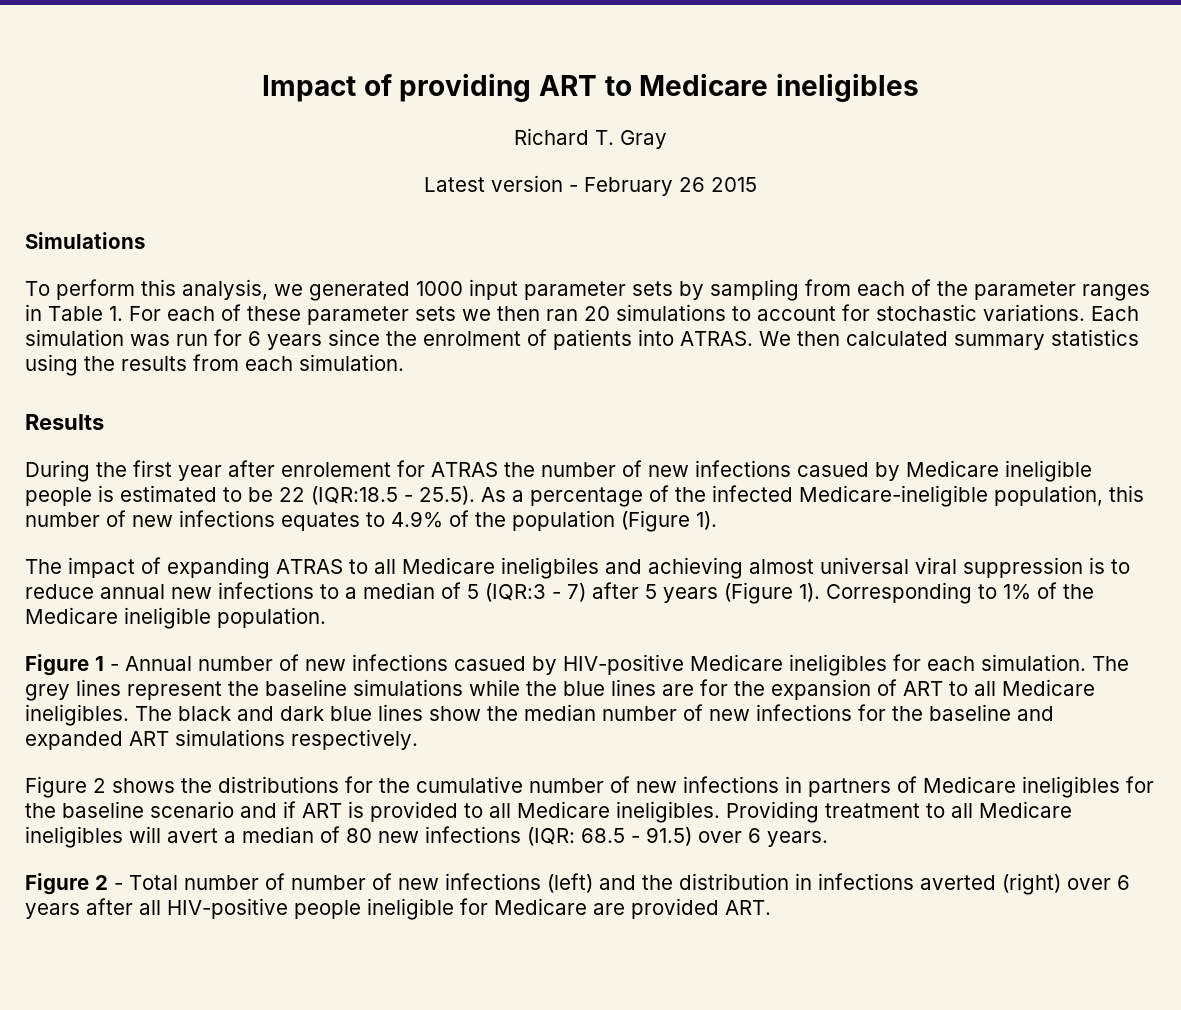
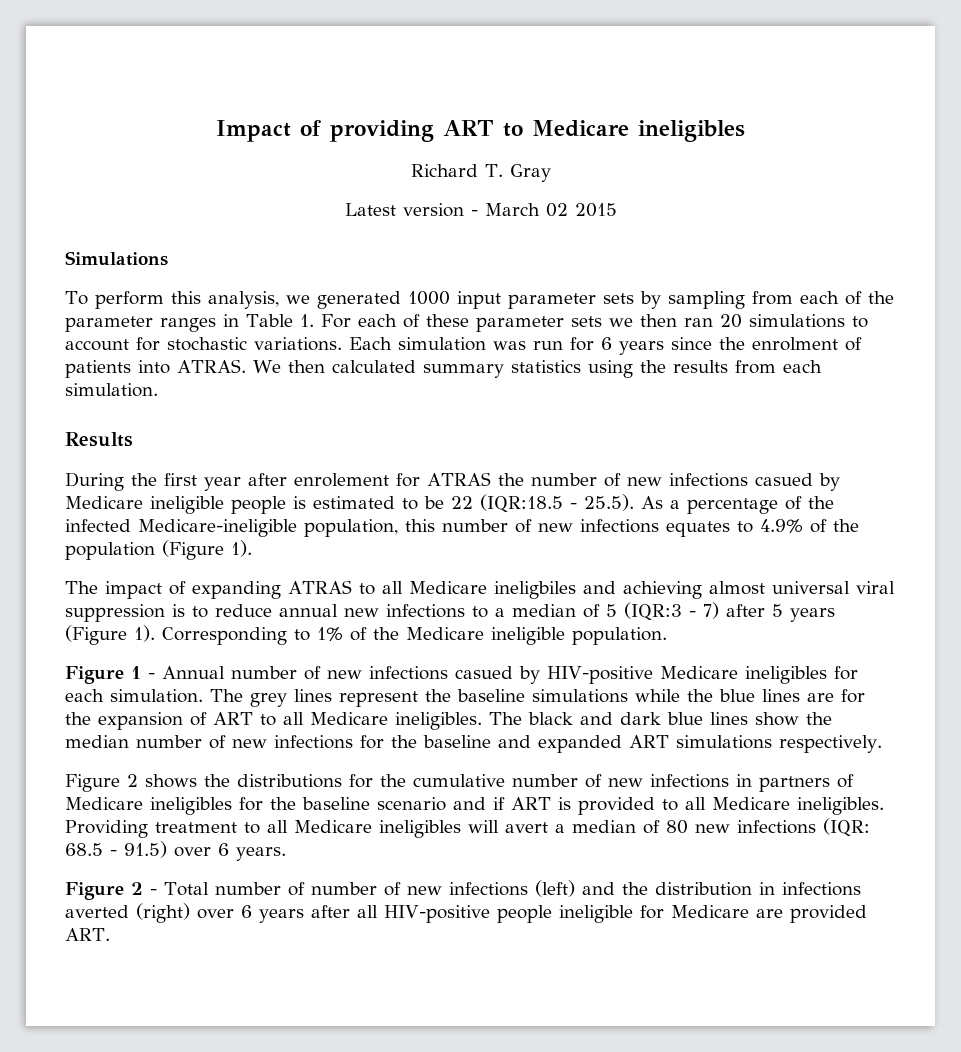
[584,177,705,196] February 26 -> [484,203,568,217] March 02

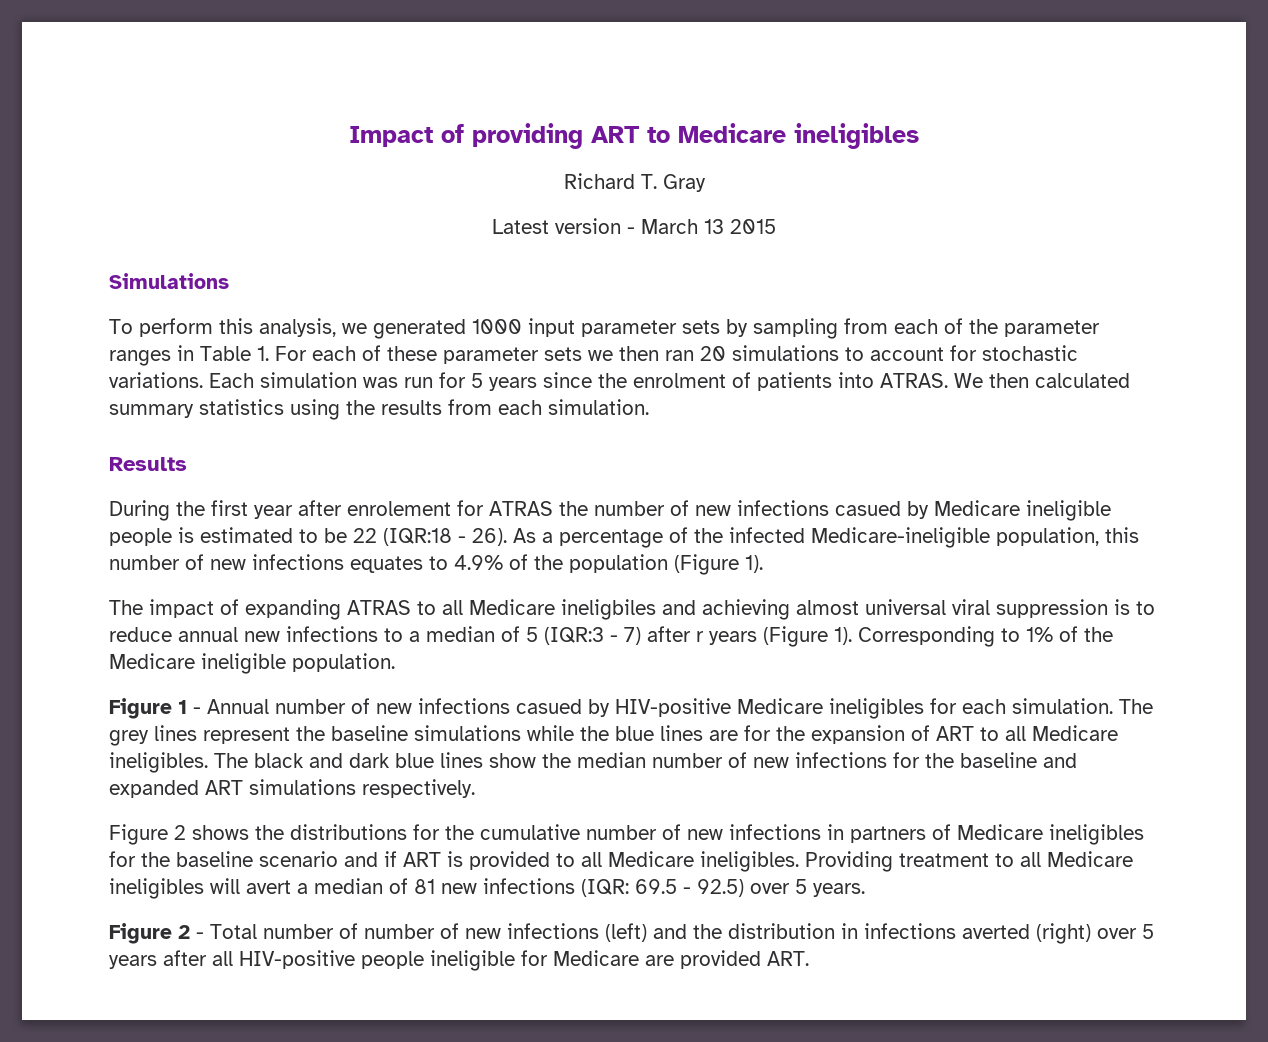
[545,203,568,217] 02 -> [704,219,724,234] 13
[601,337,612,350] 6 -> [471,373,483,388] 5
[480,494,634,513] (IQR:18.5 - 25.5). -> [383,528,507,546] (IQR:18 - 26).
[772,604,783,617] 5 -> [696,631,704,642] r
[666,820,688,834] 80 -> [414,879,435,894] 81
[65,841,229,858] 68.5 - 91.5) over 6 -> [635,879,807,897] 69.5 - 92.5) over 5
[241,905,252,918] 6 -> [1142,924,1154,939] 5

